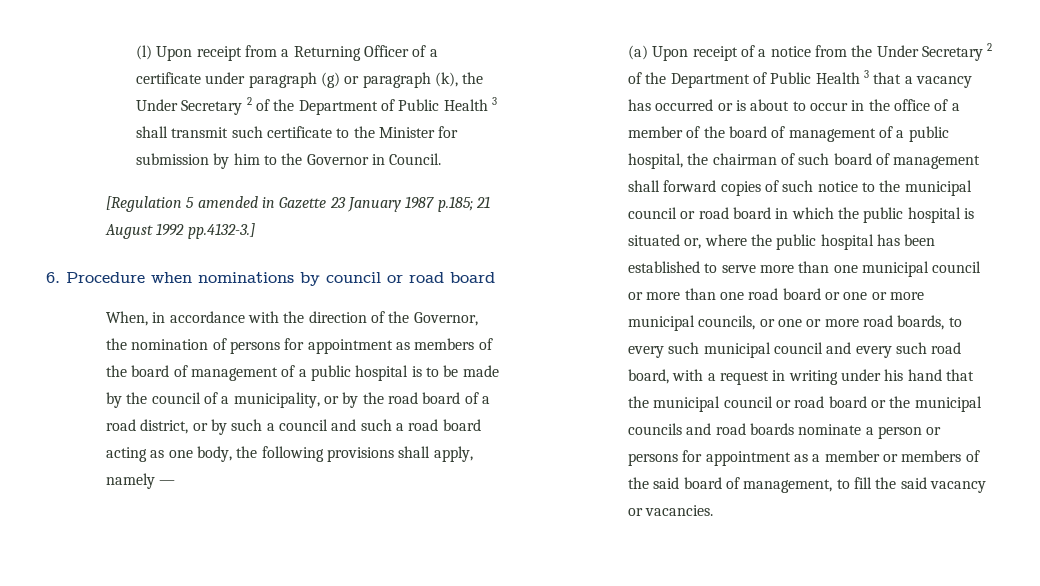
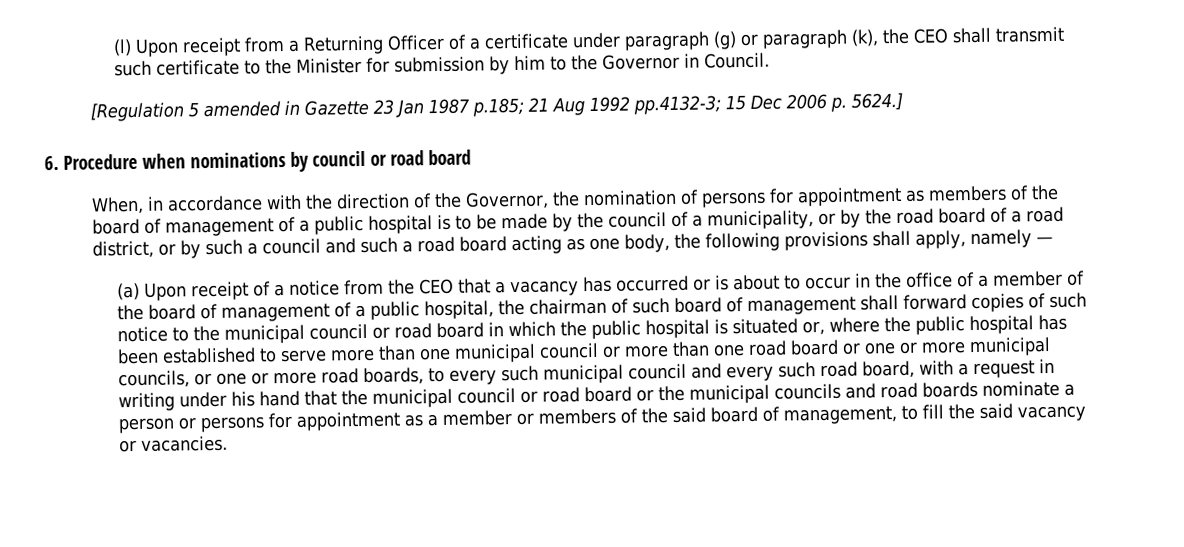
[136,97,498,115] Under Secretary 2 of the Department of Public Health 3 -> [912,28,949,44] CEO
[347,197,402,212] January -> [395,99,425,118] Jan
[105,223,255,239] August 1992 pp.4132-3.] -> [552,92,904,116] Aug 1992 pp.4132-3; 15 Dec 2006 p. 5624.]
[876,43,993,61] [628,70,870,88] Under Secretary 2 of the Department of Public Health 3 -> [418,278,454,295] CEO

